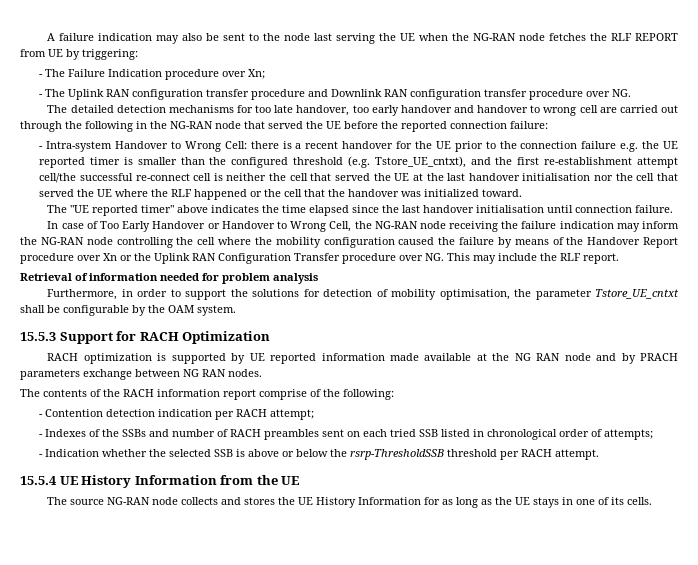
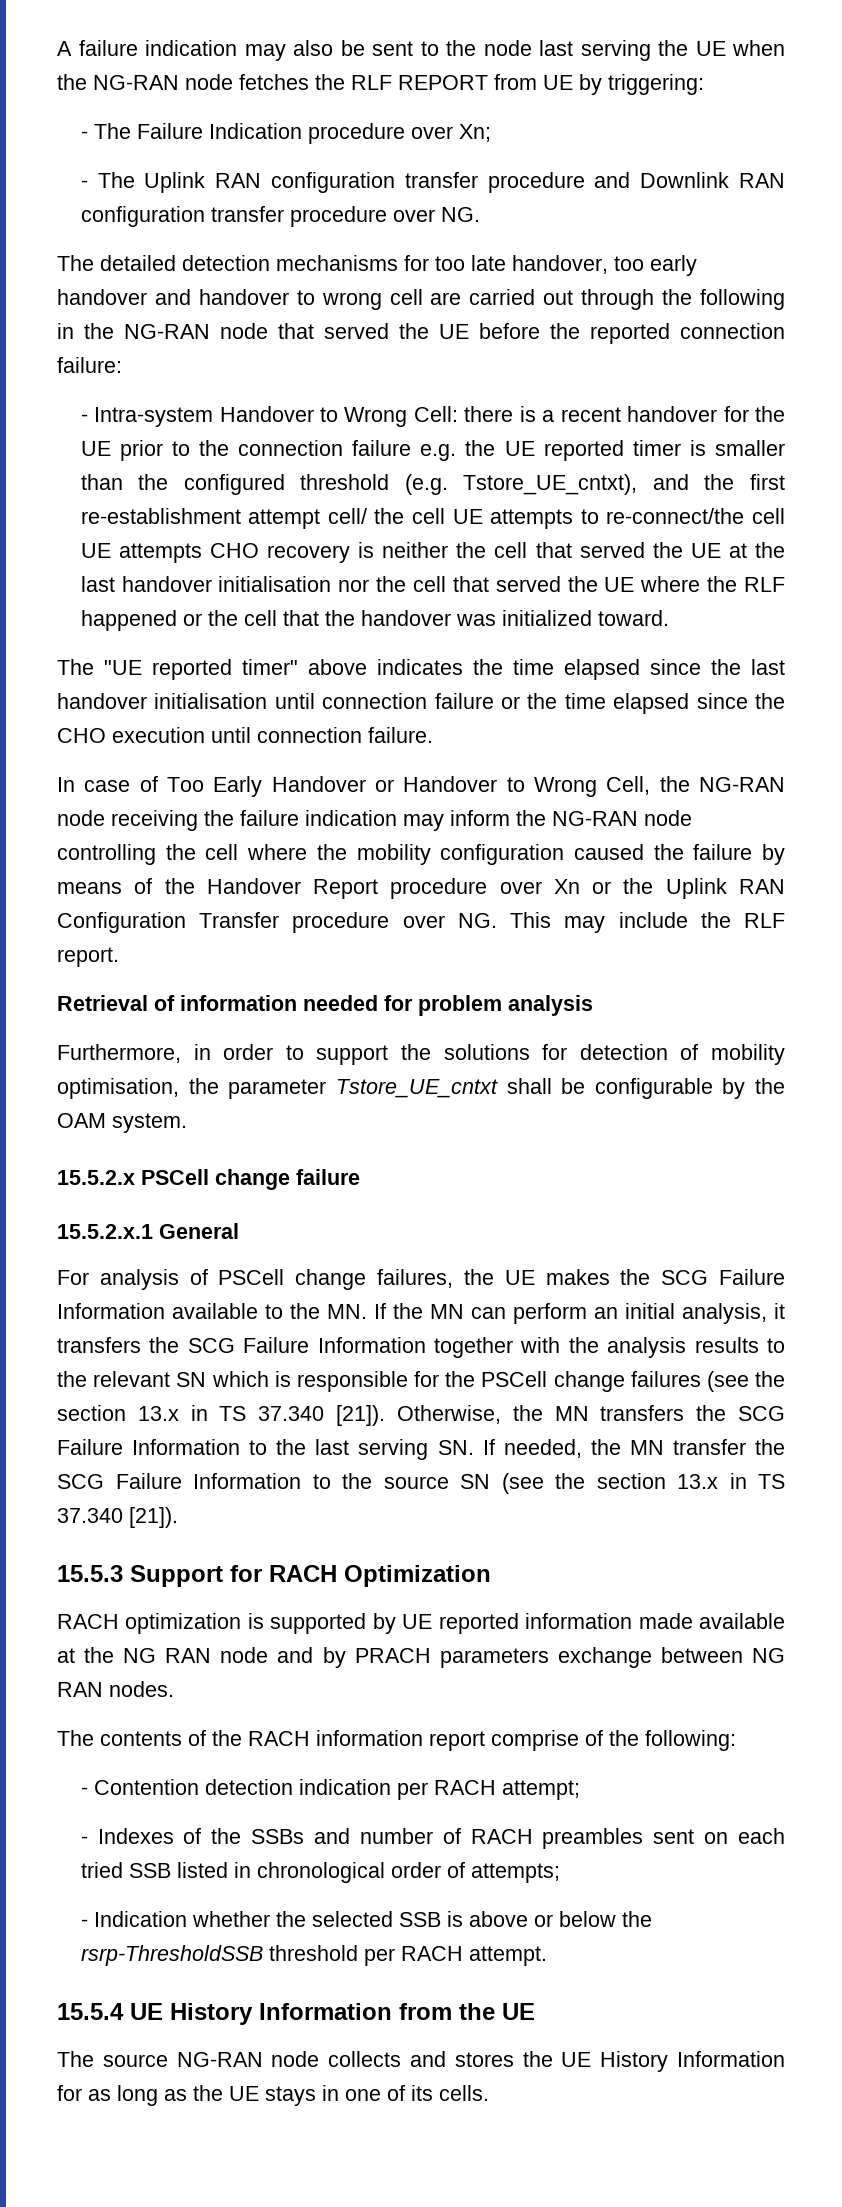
[39,173,212,183] cell/the successful re-connect cell -> [327,508,785,529] [80,543,351,563] cell/ the cell UE attempts to re-connect/the cell UE attempts CHO recovery
(633, 209) none -> [434,693,785,714] [57,727,362,743] failure or the time elapsed since the CHO execution until connection
(236, 310) none -> [57,1169,360,1190] [57,1223,239,1239] [57,1269,786,1290] [57,1303,785,1324] [57,1337,785,1358] [57,1371,785,1392] [57,1405,786,1426] [57,1439,785,1460] [57,1473,785,1494] [57,1507,178,1528] // 15.5.2.x PSCell change failure // 15.5.2.x.1 General // For analysis of PSCell change failures, the UE makes the SCG Failure Information available to the MN. If the MN can perform an initial analysis, it transfers the SCG Failure Information together with the analysis results to the relevant SN which is responsible for the PSCell change failures (see the section 13.x in TS 37.340 [21]). Otherwise, the MN transfers the SCG Failure Information to the last serving SN. If needed, the MN transfer the SCG Failure Information to the source SN (see the section 13.x in TS 37.340 [21]).

